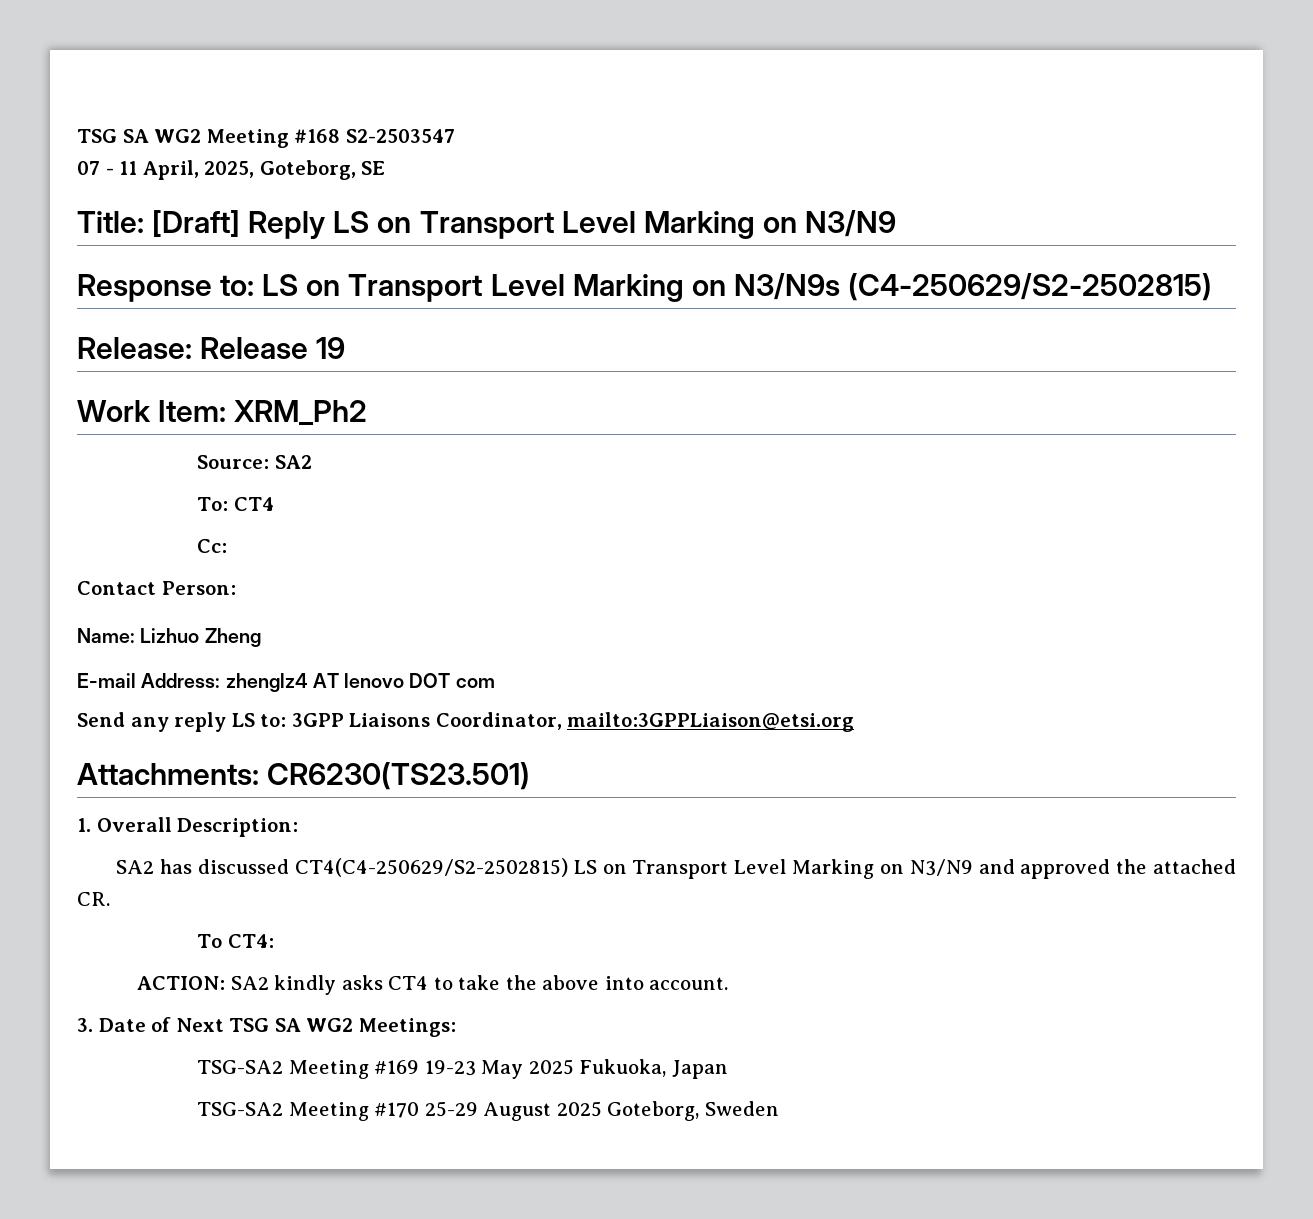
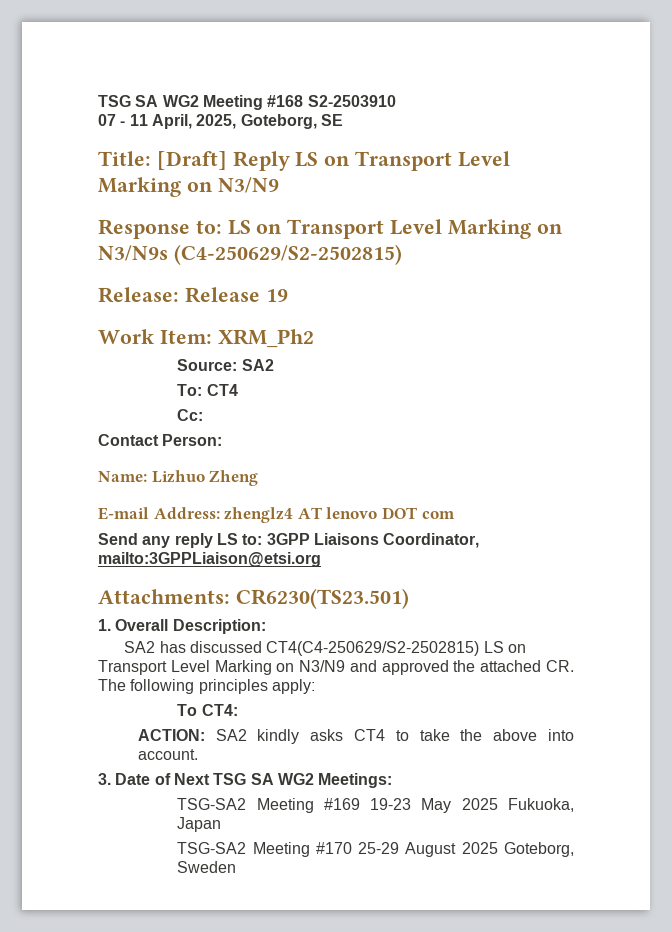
[345,129,455,143] S2-2503547 -> [307,95,396,107] S2-2503910
(110, 899) none -> [98,679,315,694] The following principles apply:

